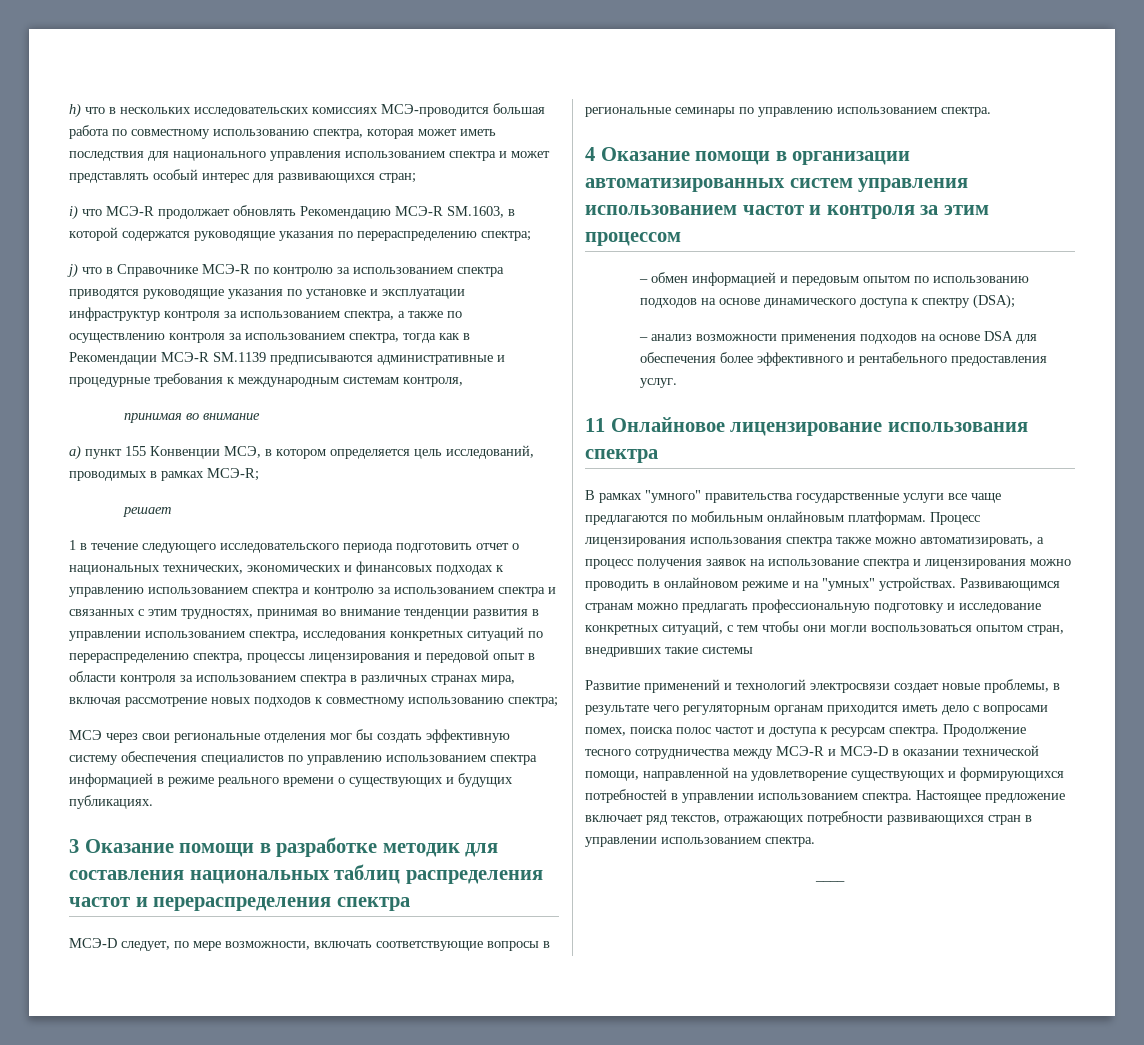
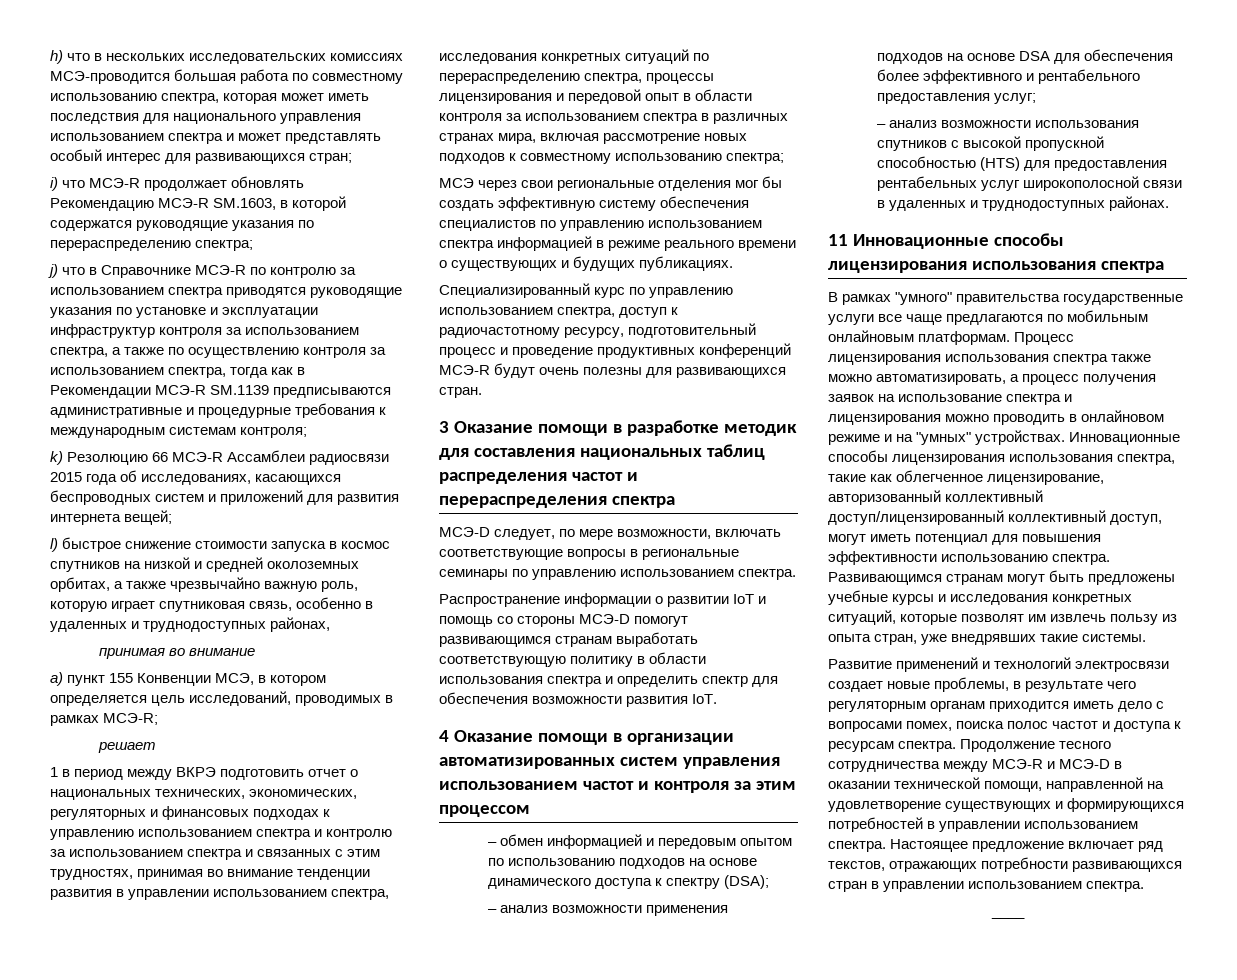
[403,377,463,387] контроля, -> [240,427,308,438] [50,450,390,465] [50,470,342,485] [50,490,400,505] [50,510,173,525] [50,537,391,552] [50,557,360,572] [50,577,359,592] [50,597,374,612] [50,617,331,632] контроля; // k) Резолюцию 66 МСЭ-R Ассамблеи радиосвязи 2015 года об исследованиях, касающихся беспроводных систем и приложений для развития интернета вещей; // l) быстрое снижение стоимости запуска в космос спутников на низкой и средней околоземных орбитах, а также чрезвычайно важную роль, которую играет спутниковая связь, особенно в удаленных и труднодоступных районах,
[91,543,393,553] течение следующего исследовательского периода -> [74,767,217,780] период между ВКРЭ
[247,565,341,572] экономических -> [249,789,358,799] [50,809,146,820] экономических, регуляторных
(153, 802) none -> [439,283,734,298] [439,307,679,318] [439,323,757,338] [439,343,792,358] [439,363,787,378] [439,387,482,398] // Специализированный курс по управлению использованием спектра, доступ к радиочастотному ресурсу, подготовительный процесс и проведение продуктивных конференций МСЭ-R будут очень полезны для развивающихся стран.
(991, 112) none -> [439,593,767,607] [439,614,689,627] [439,632,699,647] [439,652,707,667] [439,676,779,687] [439,692,718,707] // Распространение информации о развитии IoT и помощь со стороны МСЭ-D помогут развивающимся странам выработать соответствующую политику в области использования спектра и определить спектр для обеспечения возможности развития IoT.
[639,378,677,388] [585,417,883,436] услуг. // 11 Онлайновое лицензирование -> [994,93,1037,104] [877,120,1140,128] [877,136,1105,151] [877,156,1168,171] [877,176,1183,191] [877,196,1170,211] [828,233,1064,249] [828,261,967,273] услуг; // – анализ возможности использования спутников с высокой пропускной способностью (HTS) для предоставления рентабельных услуг широкополосной связи в удаленных и труднодоступных районах. // 11 Инновационные способы лицензирования
[960,578,1060,591] [585,599,1041,613] [585,621,1064,635] [585,647,753,657] Развивающимся странам можно предлагать профессиональную подготовку и исследование конкретных ситуаций, с тем чтобы они могли воспользоваться опытом стран, внедривших такие системы -> [1069,432,1181,445] [828,450,1176,465] [828,470,1105,485] [828,490,1044,505] [828,510,1163,525] [828,534,1102,545] [828,551,1111,565] [828,570,1176,585] [828,590,1133,605] [828,610,1178,625] [828,634,1147,645] Инновационные способы лицензирования использования спектра, такие как облегченное лицензирование, авторизованный коллективный доступ/лицензированный коллективный доступ, могут иметь потенциал для повышения эффективности использованию спектра. Развивающимся странам могут быть предложены учебные курсы и исследования конкретных ситуаций, которые позволят им извлечь пользу из опыта стран, уже внедрявших такие системы.

